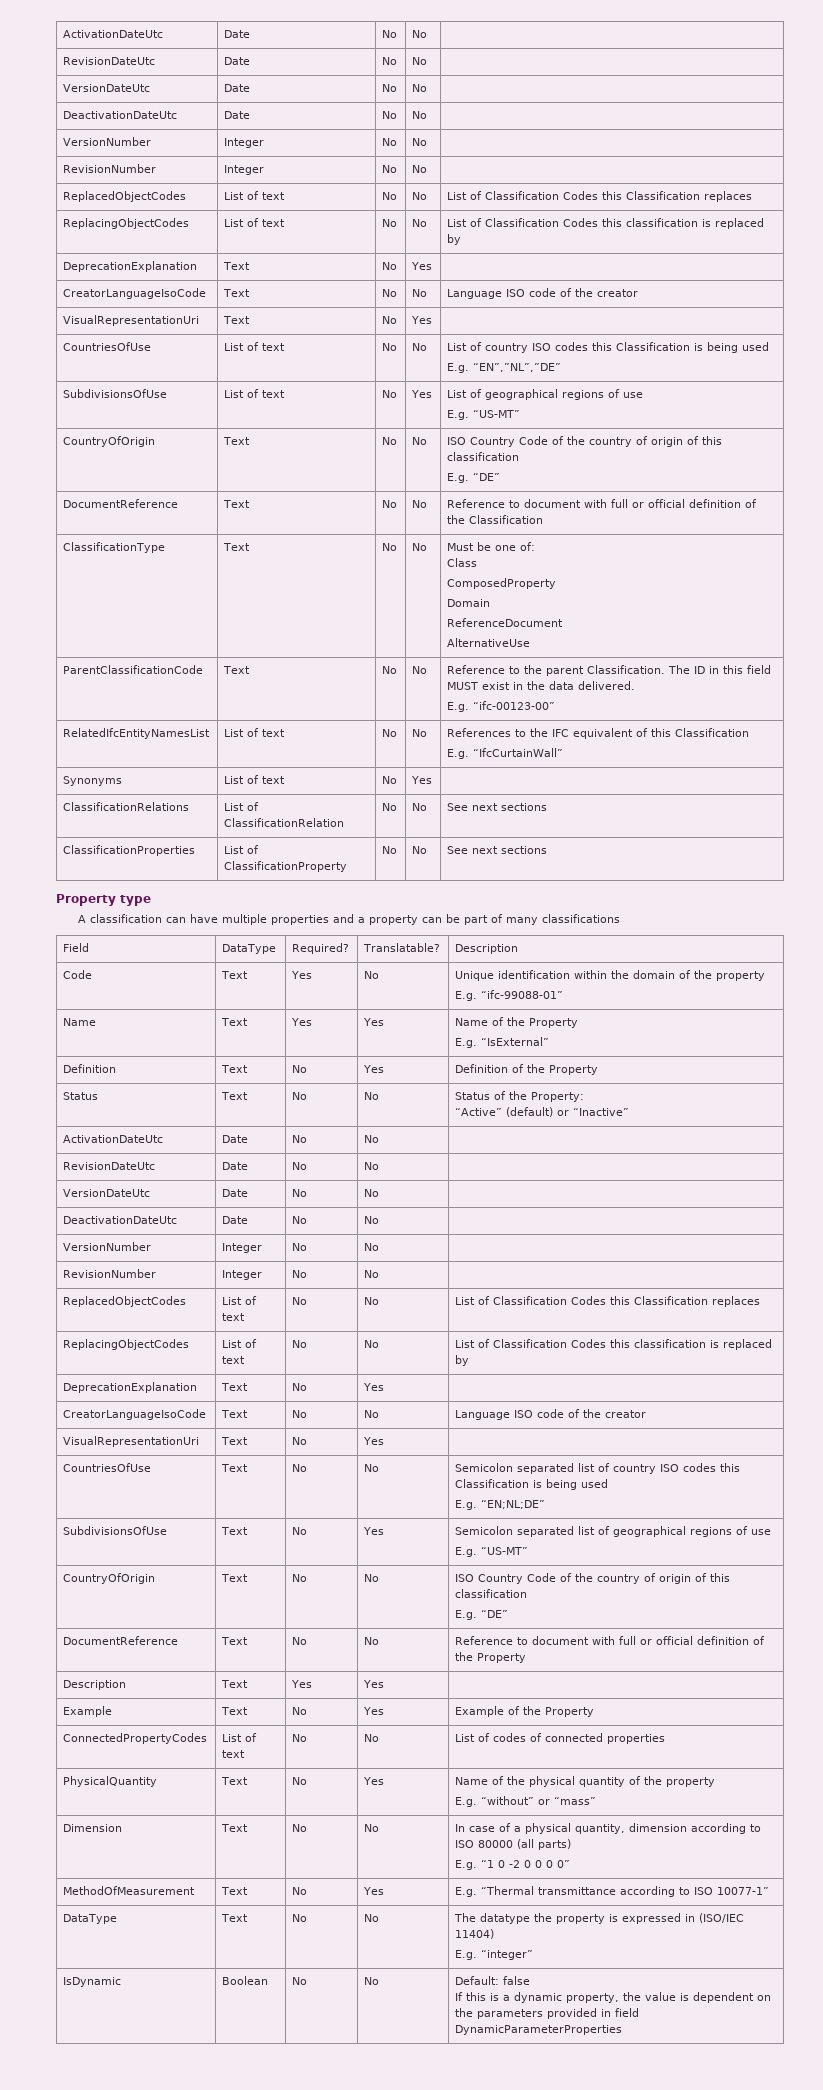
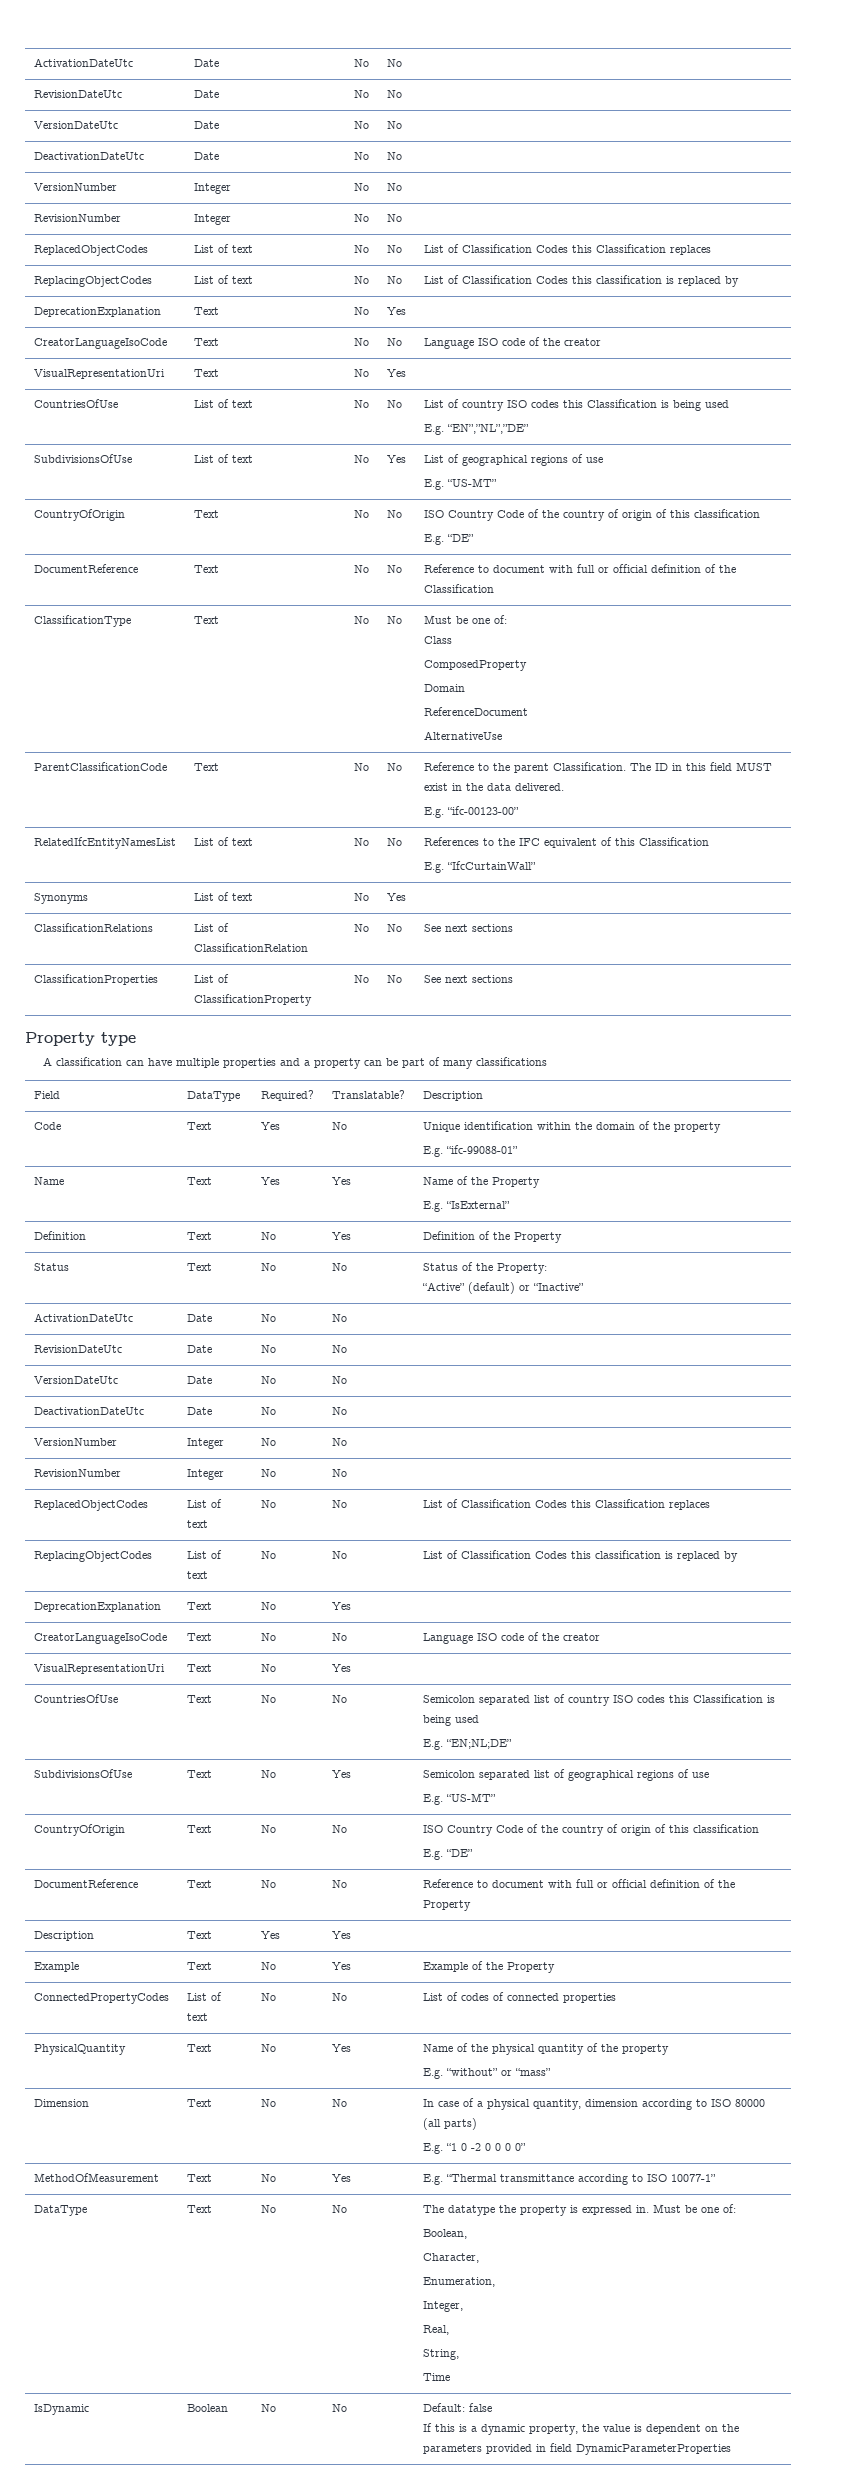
[685,1913,745,1923] [455,1929,495,1939] [455,1950,534,1960] in (ISO/IEC 11404) // E.g. “integer” -> [635,2204,736,2213] [422,2229,467,2239] [422,2253,479,2263] [422,2277,495,2287] [422,2301,463,2312] [422,2325,449,2335] [422,2349,459,2360] [422,2373,450,2381] in. Must be one of: // Boolean, // Character, // Enumeration, // Integer, // Real, // String, // Time

